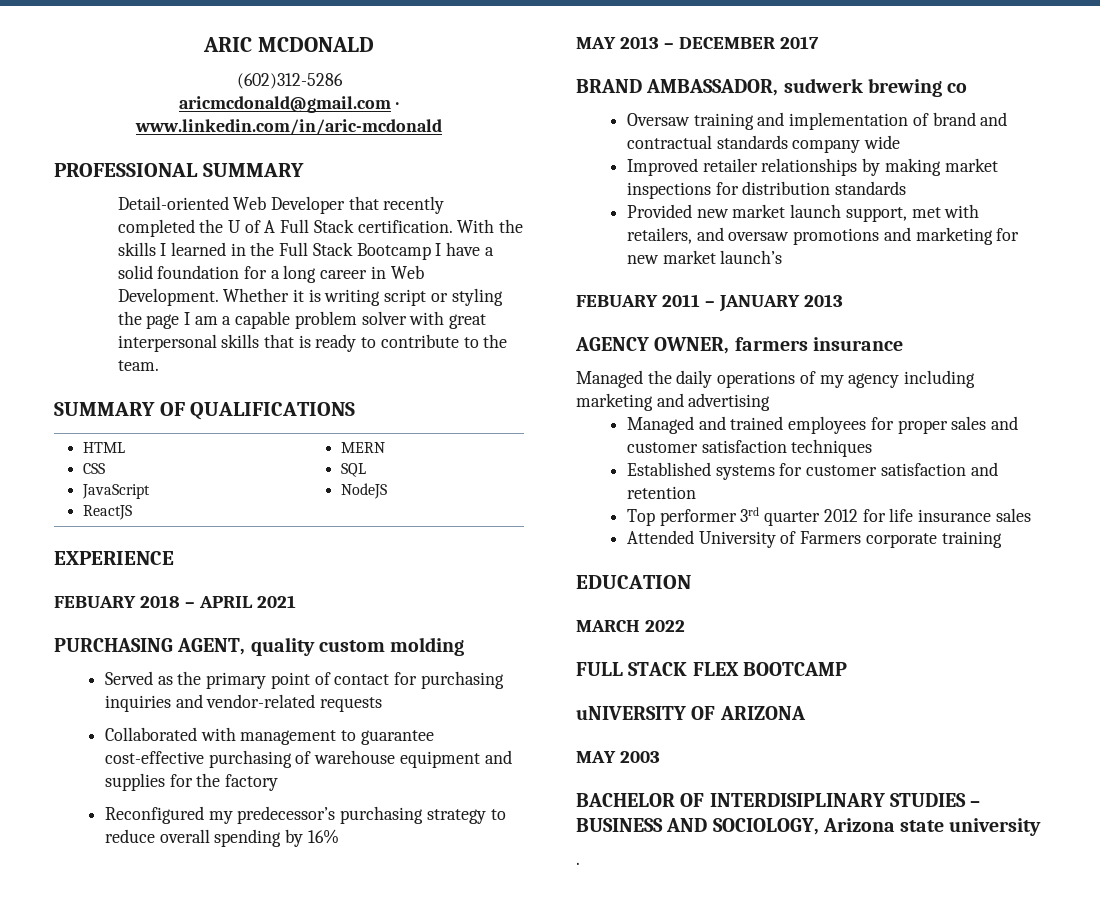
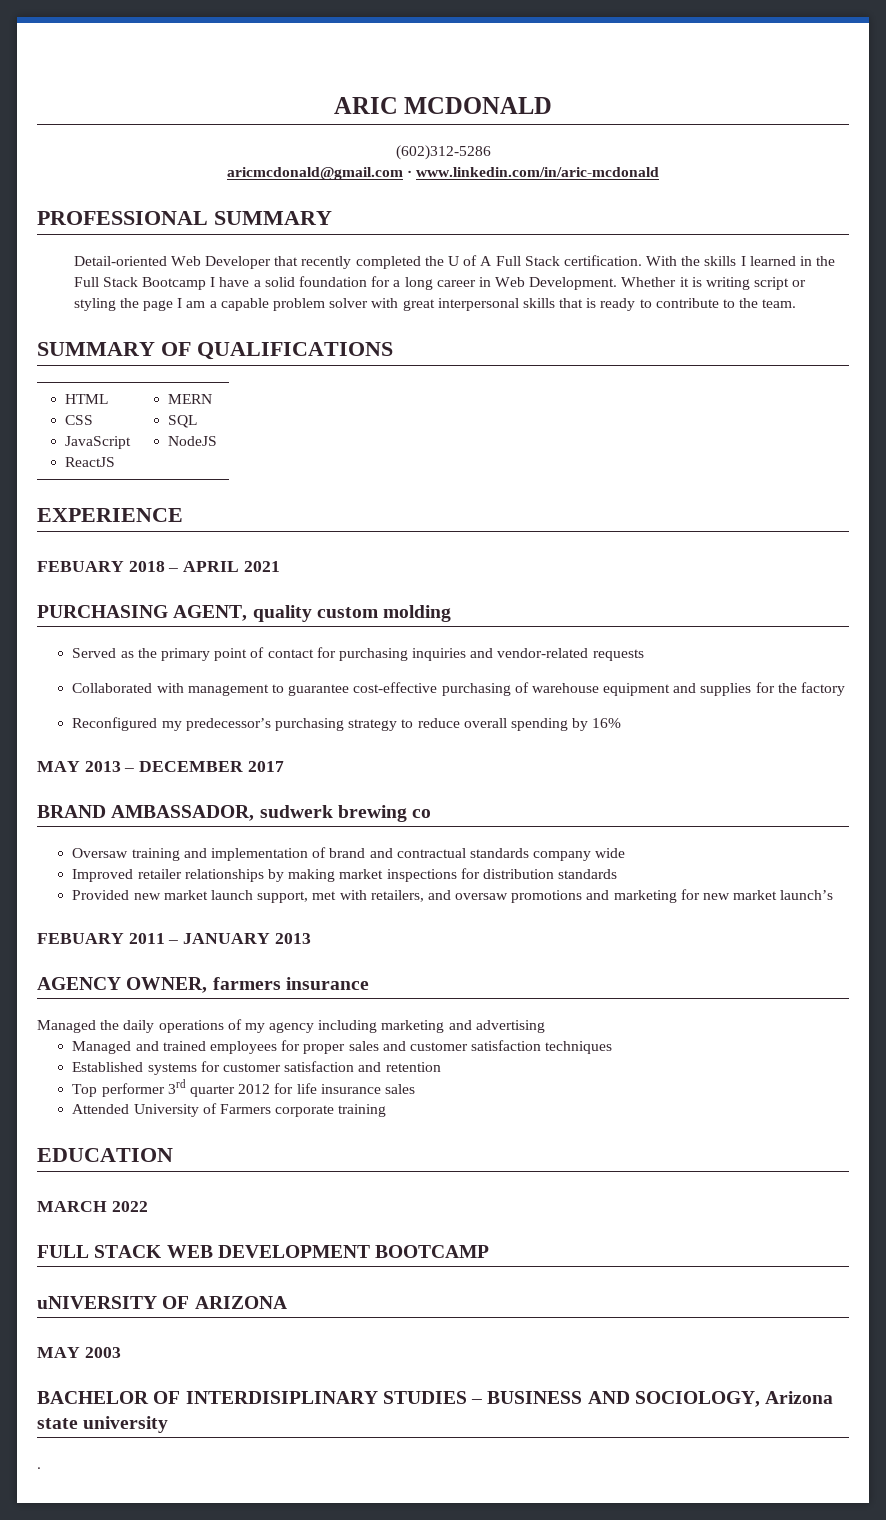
[692,662,739,676] FLEX -> [166,1245,370,1258] WEB DEVELOPMENT

